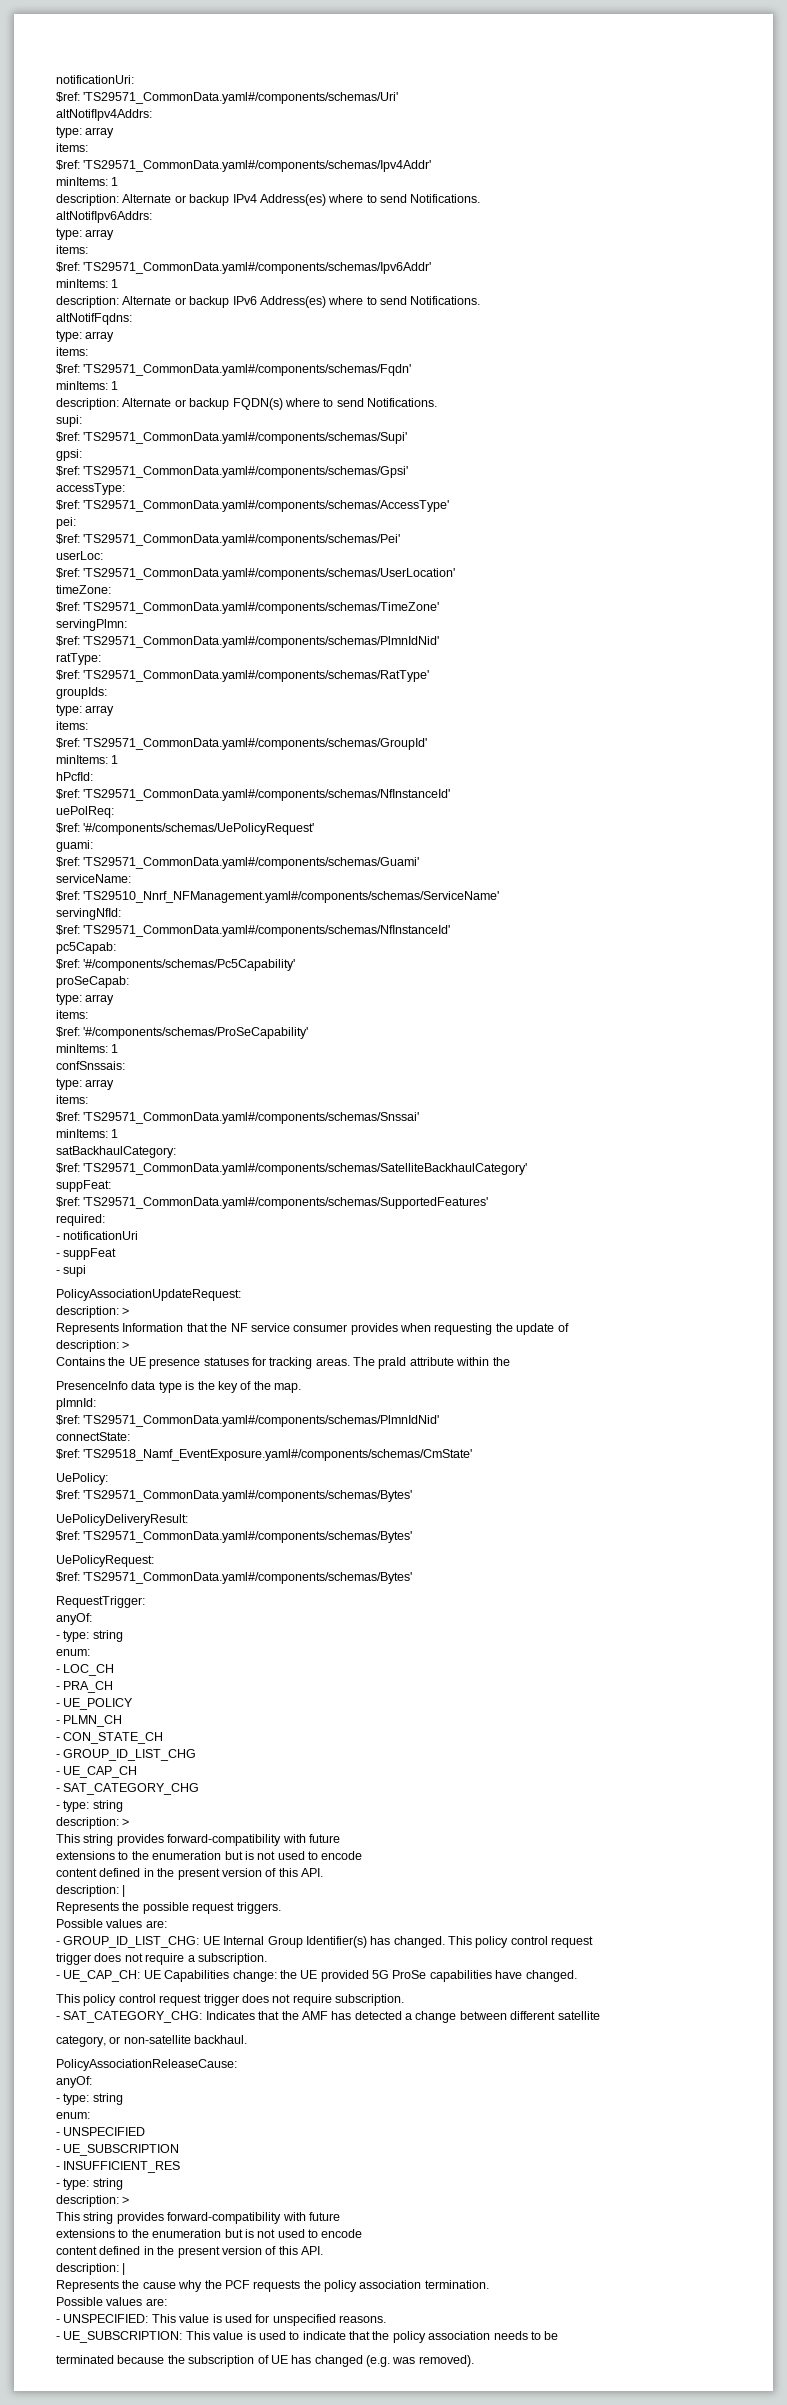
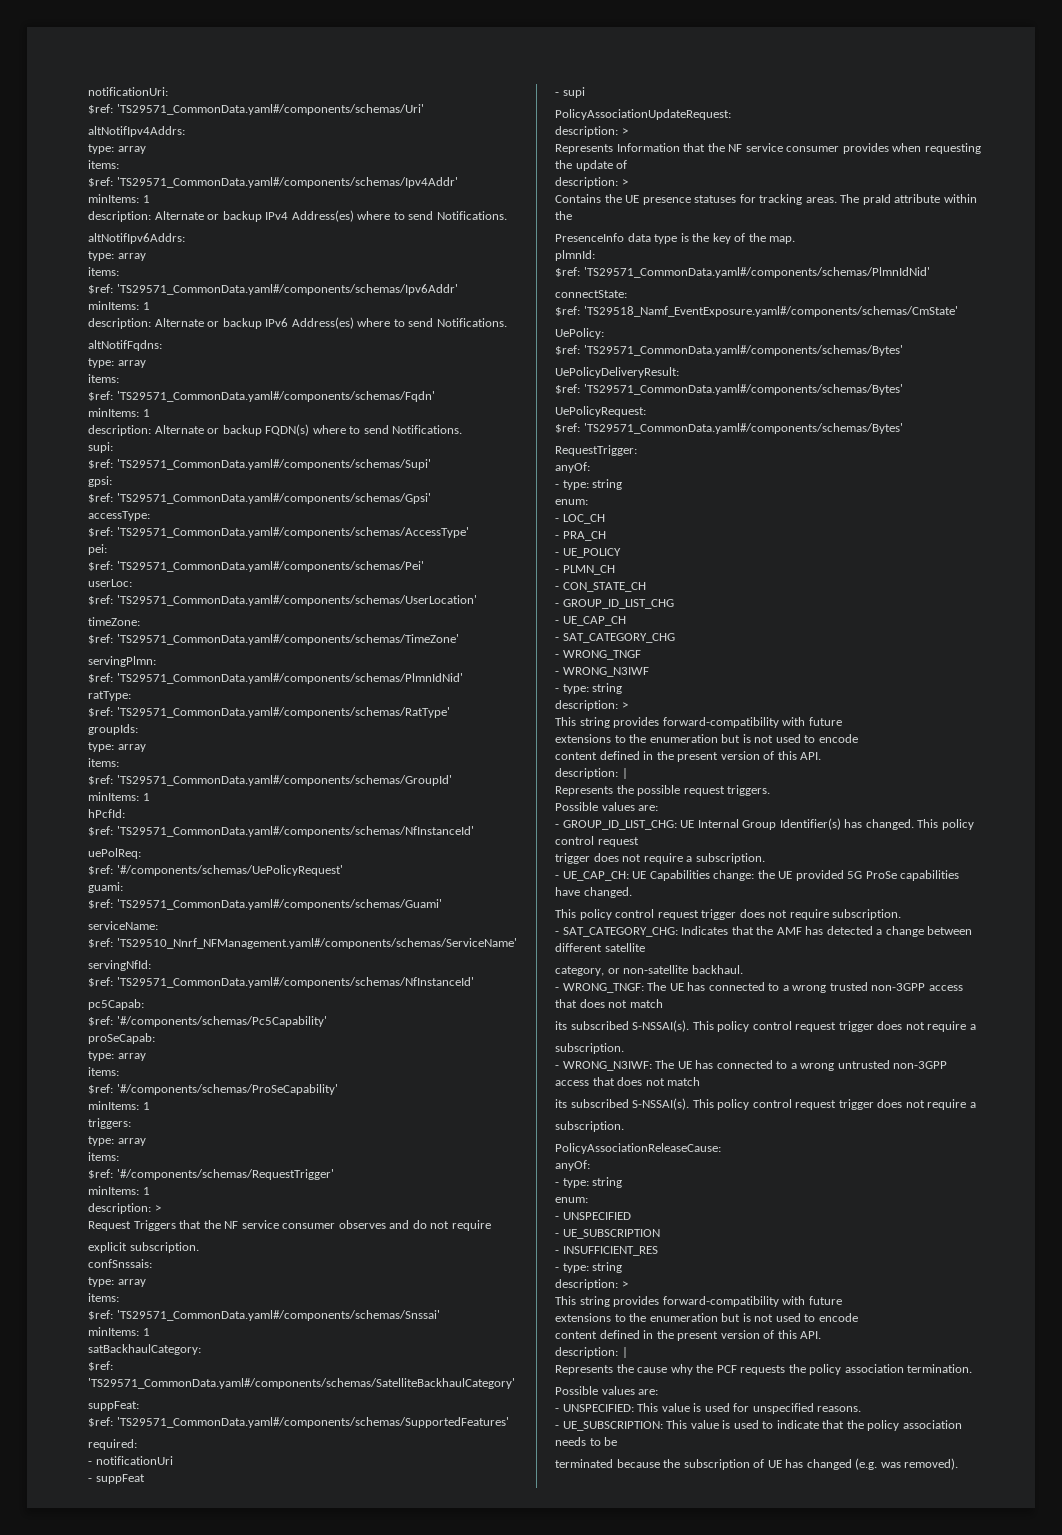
(119, 1048) none -> [88,1118,131,1129] [88,1136,146,1146] [88,1152,119,1161] [88,1169,334,1180] [88,1186,150,1195] [88,1203,161,1214] [88,1220,491,1231] [88,1242,199,1253] // triggers: // type: array // items: // $ref: '#/components/schemas/RequestTrigger' // minItems: 1 // description: > // Request Triggers that the NF service consumer observes and do not require // explicit subscription.
(200, 1789) none -> [555,650,641,660] [555,667,649,677] // - WRONG_TNGF // - WRONG_N3IWF
(248, 2039) none -> [555,982,963,993] [555,999,663,1008] [555,1020,976,1032] [555,1043,624,1054] [555,1060,948,1071] [555,1077,701,1086] [555,1098,976,1110] [555,1121,624,1132] // - WRONG_TNGF: The UE has connected to a wrong trusted non-3GPP access that does not match // its subscribed S-NSSAI(s). This policy control request trigger does not require a // subscription. // - WRONG_N3IWF: The UE has connected to a wrong untrusted non-3GPP access that does not match // its subscribed S-NSSAI(s). This policy control request trigger does not require a // subscription.

